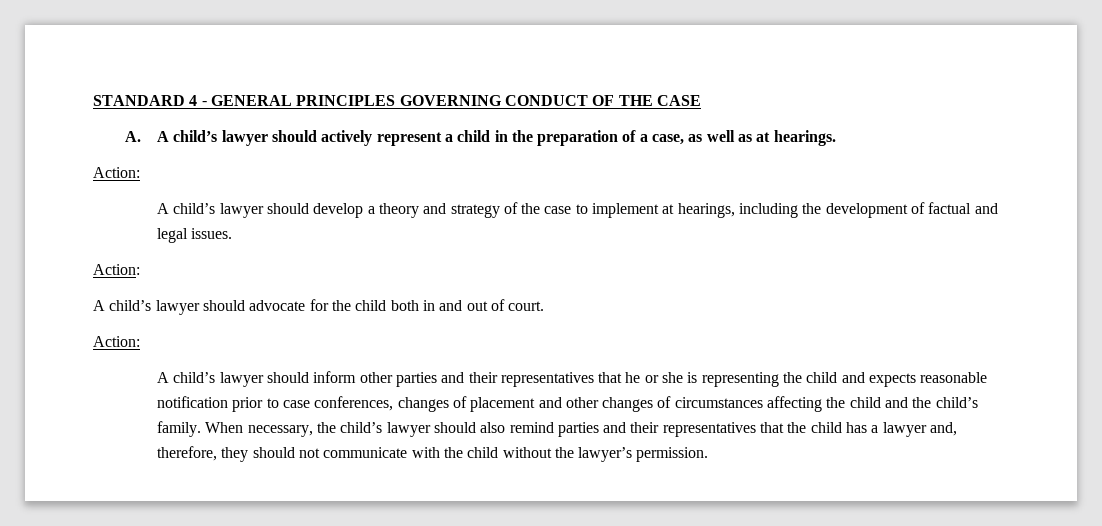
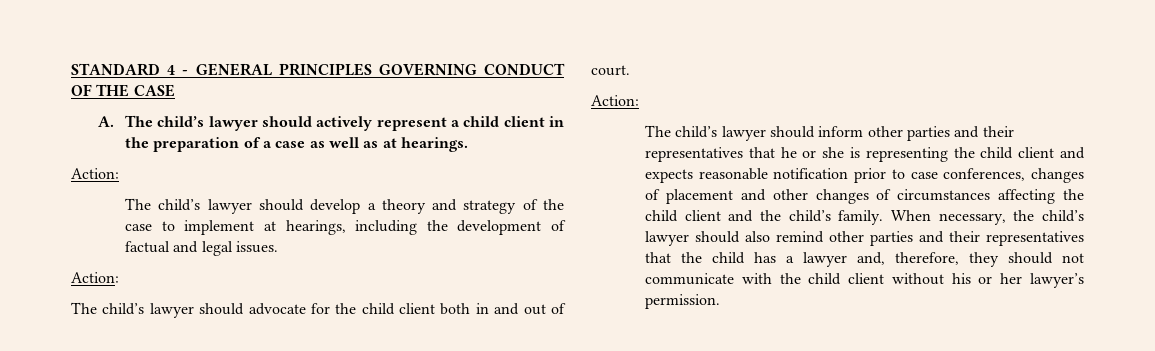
[156,131,169,142] A -> [125,115,154,127] The
(491, 136) none -> [503,116,545,127] client
[652,134,685,145] case, -> [275,141,306,148] case
[156,203,169,214] A -> [125,198,152,210] The
[93,300,105,311] A -> [71,302,97,314] The
(387, 305) none -> [399,303,436,314] client
[156,372,169,383] A -> [645,125,672,137] The
(838, 377) none -> [1018,147,1055,158] client
(881, 402) none -> [684,210,721,221] client
(554, 427) none -> [829,231,865,242] other
[502,447,574,458] without the -> [848,273,1023,285] client without his or her

